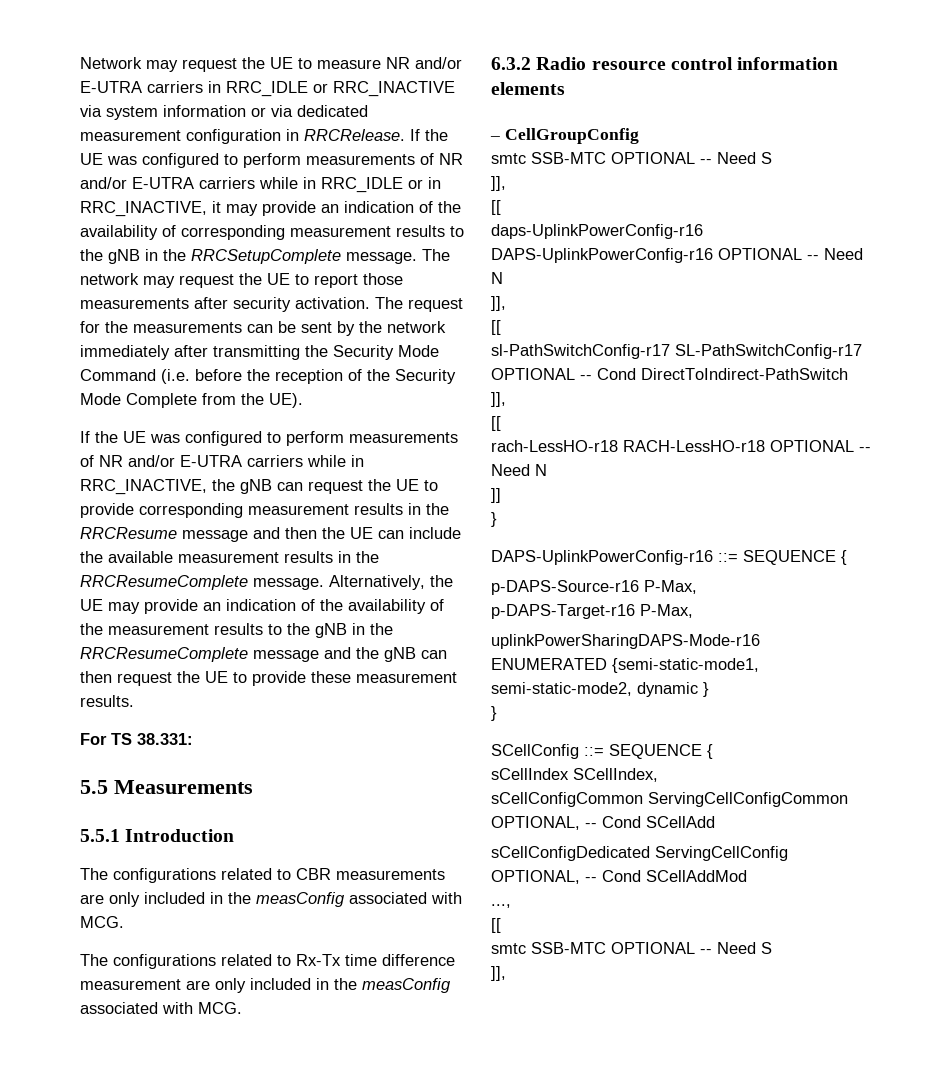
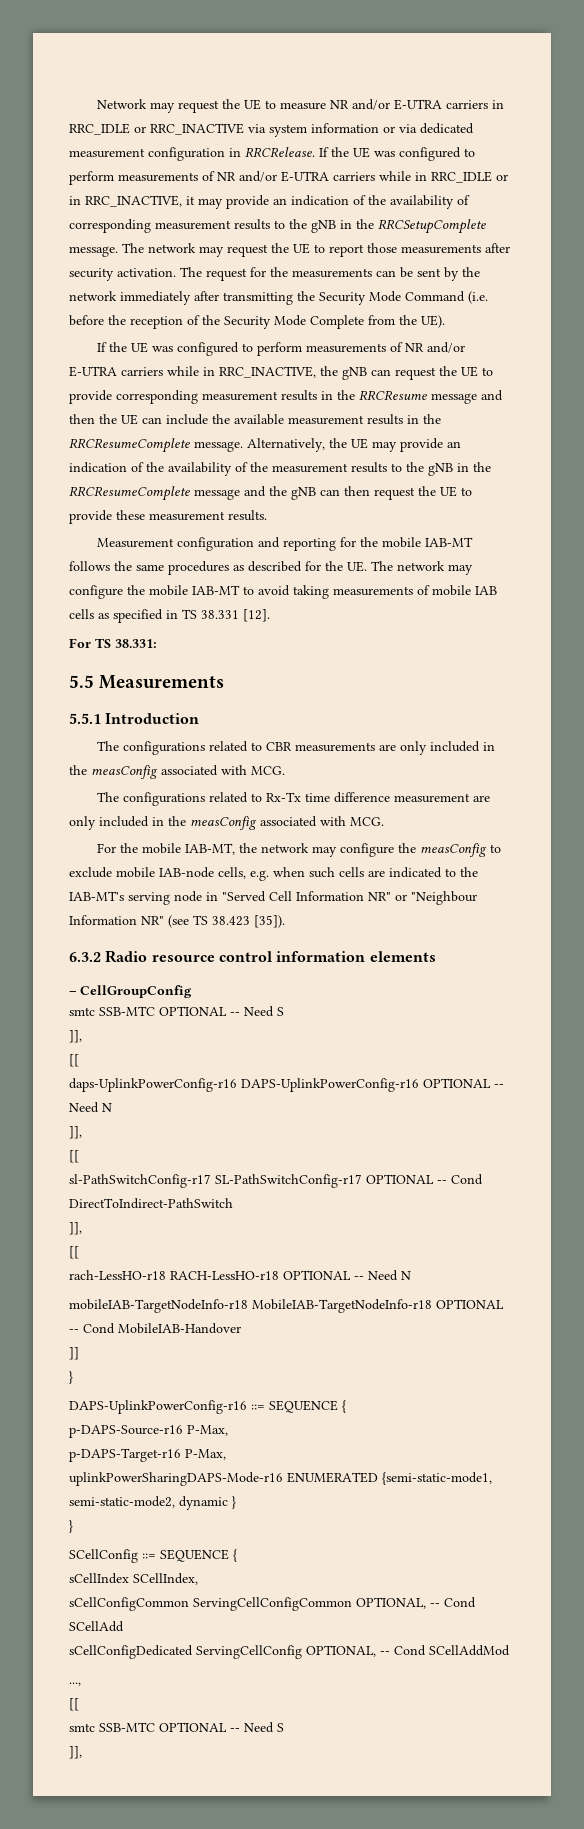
(134, 701) none -> [97,537,474,551] [69,561,473,575] [69,585,497,599] [69,609,270,623] // Measurement configuration and reporting for the mobile IAB-MT follows the same procedures as described for the UE. The network may configure the mobile IAB-MT to avoid taking measurements of mobile IAB cells as specified in TS 38.331 [12].
(242, 1008) none -> [97,843,502,857] [69,867,478,881] [69,891,477,905] [69,915,285,928] // For the mobile IAB-MT, the network may configure the measConfig to exclude mobile IAB-node cells, e.g. when such cells are indicated to the IAB-MT's serving node in "Served Cell Information NR" or "Neighbour Information NR" (see TS 38.423 [35]).
(547, 470) none -> [69,1299,504,1313] [69,1323,241,1334] // mobileIAB-TargetNodeInfo-r18 MobileIAB-TargetNodeInfo-r18 OPTIONAL -- Cond MobileIAB-Handover

